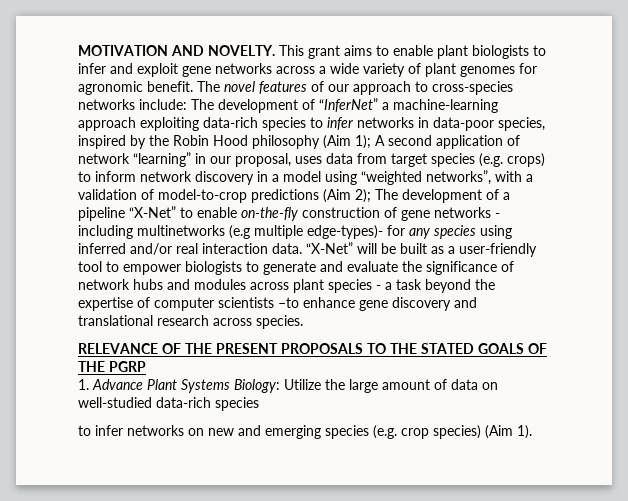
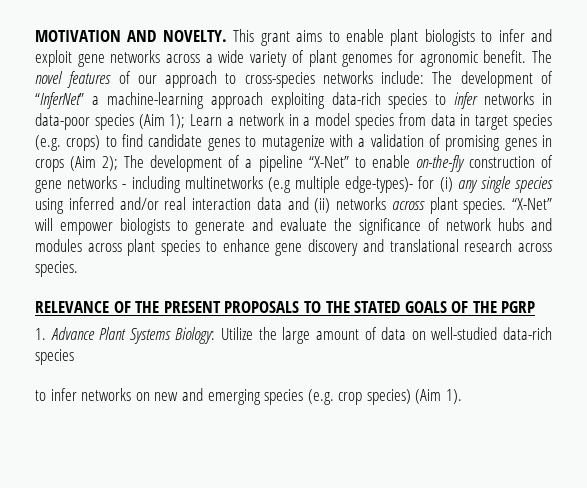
[498,117,545,131] [78,135,520,149] [78,152,387,167] species, inspired by the Robin Hood philosophy (Aim 1); A second application of network “learning” in our proposal, uses data from -> [94,113,471,130] species (Aim 1); Learn a network in a model species from data in
[95,170,533,185] [78,189,319,203] inform network discovery in a model using “weighted networks”, with a validation of model-to-crop predictions -> [122,134,552,151] [35,159,64,172] find candidate genes to mutagenize with a validation of promising genes in crops
[409,228,430,239] any -> [439,176,511,193] (i) any single
[272,242,537,257] [78,261,119,272] data. “X-Net” will be built as a user-friendly tool to -> [256,197,552,214] [35,218,53,231] data and (ii) networks across plant species. “X-Net” will
[376,279,495,293] [78,297,299,311] - a task beyond the expertise of computer scientists –to -> [205,241,217,252] to

